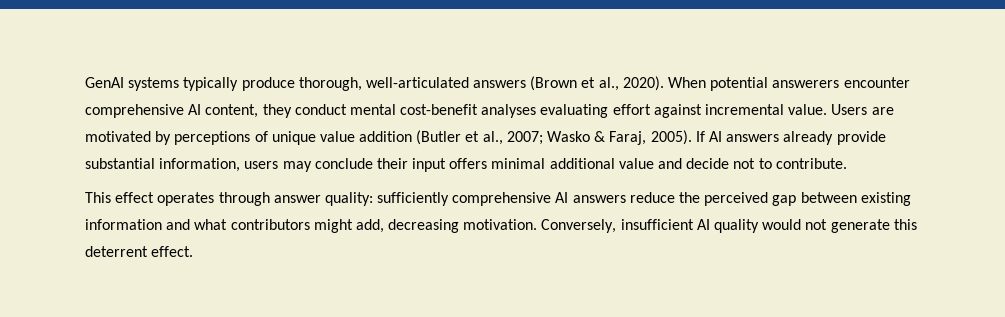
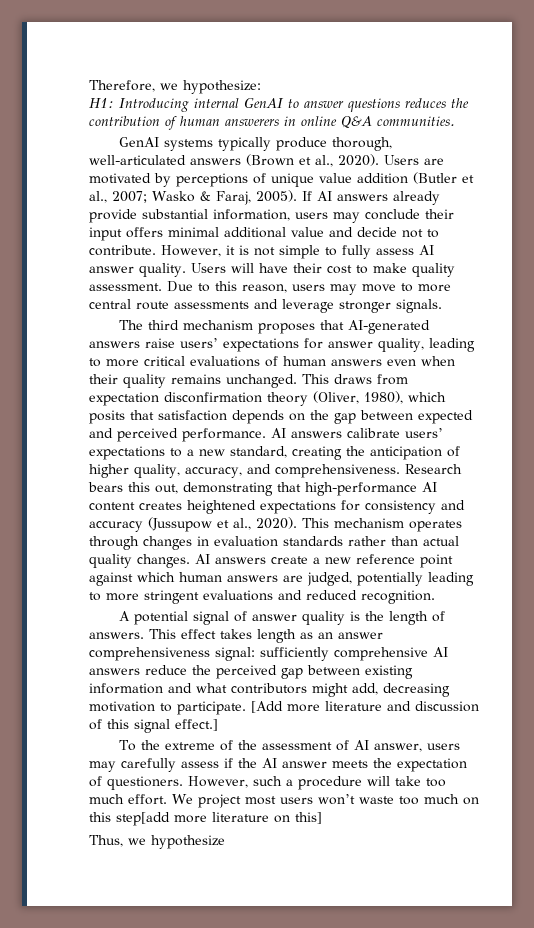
(85, 82) none -> [89,80,261,94] [89,98,469,112] [89,116,455,130] Therefore, we hypothesize: // H1: Introducing internal GenAI to answer questions reduces the contribution of human answerers in online Q&A communities. //
[668,77,910,91] [85,104,828,118] When potential answerers encounter comprehensive AI content, they conduct mental cost-benefit analyses evaluating effort against incremental value. -> (379, 160) none
[85,192,373,206] // This effect operates through answer quality: -> [161,245,434,259] [89,263,455,277] [89,281,451,295] [89,299,442,313] [119,320,431,334] [89,338,475,352] [89,356,455,367] [89,374,408,388] [89,391,446,406] [89,410,473,424] [89,428,443,442] [89,446,460,460] [89,464,462,478] [88,482,437,496] [89,500,465,514] [89,517,462,532] [89,536,459,550] [89,554,453,568] [89,572,474,586] [89,590,435,604] [119,611,446,625] [89,629,383,643] [89,647,255,661] However, it is not simple to fully assess AI answer quality. Users will have their cost to make quality assessment. Due to this reason, users may move to more central route assessments and leverage stronger signals. // The third mechanism proposes that AI-generated answers raise users’ expectations for answer quality, leading to more critical evaluations of human answers even when their quality remains unchanged. This draws from expectation disconfirmation theory (Oliver, 1980), which posits that satisfaction depends on the gap between expected and perceived performance. AI answers calibrate users’ expectations to a new standard, creating the anticipation of higher quality, accuracy, and comprehensiveness. Research bears this out, demonstrating that high-performance AI content creates heightened expectations for consistency and accuracy (Jussupow et al., 2020). This mechanism operates through changes in evaluation standards rather than actual quality changes. AI answers create a new reference point against which human answers are judged, potentially leading to more stringent evaluations and reduced recognition. // A potential signal of answer quality is the length of answers. This effect takes length as an answer comprehensiveness signal:
[463,219,917,233] [85,246,194,257] motivation. Conversely, insufficient AI quality would not generate this deterrent effect. -> [89,701,479,715] [89,719,218,733] [119,740,461,752] [89,758,467,772] [89,776,446,790] [89,794,479,808] [89,812,322,826] [89,835,225,849] motivation to participate. [Add more literature and discussion of this signal effect.] // To the extreme of the assessment of AI answer, users may carefully assess if the AI answer meets the expectation of questioners. However, such a procedure will take too much effort. We project most users won’t waste too much on this step[add more literature on this] // Thus, we hypothesize

